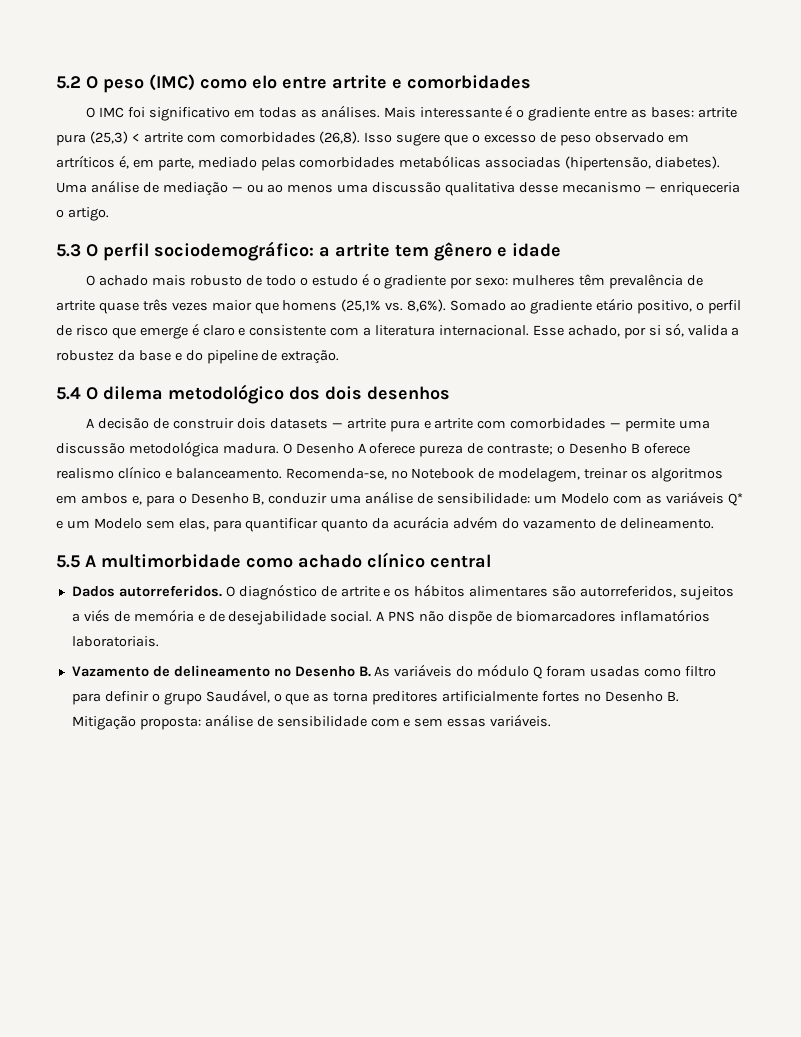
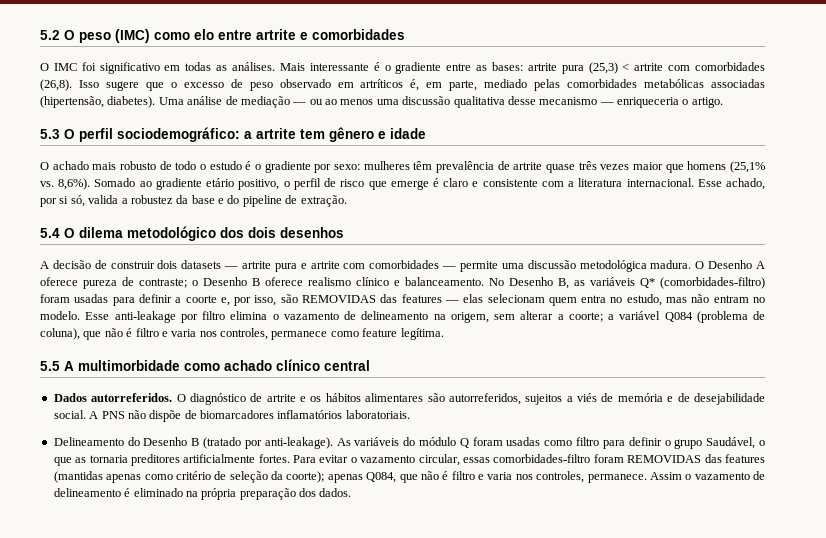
[285,468,724,482] [56,491,743,507] [56,516,714,532] Recomenda-se, no Notebook de modelagem, treinar os algoritmos em ambos e, para o Desenho B, conduzir uma análise de sensibilidade: um Modelo com as variáveis Q* e um Modelo sem elas, para quantificar quanto da acurácia advém do vazamento de delineamento. -> [489,277,765,289] [40,294,766,306] [40,311,765,323] [40,328,444,340] No Desenho B, as variáveis Q* (comorbidades-filtro) foram usadas para definir a coorte e, por isso, são REMOVIDAS das features — elas selecionam quem entra no estudo, mas não entram no modelo. Esse anti-leakage por filtro elimina o vazamento de delineamento na origem, sem alterar a coorte; a variável Q084 (problema de coluna), que não é filtro e varia nos controles, permanece como feature legítima.
[71,665,371,677] Vazamento de delineamento no Desenho B. -> [53,437,333,449] Delineamento do Desenho B (tratado por anti-leakage).
[333,692,369,702] torna -> [89,455,128,463] tornaria
[542,691,679,702] [71,714,552,730] fortes no Desenho B. Mitigação proposta: análise de sensibilidade com e sem essas variáveis. -> [258,454,765,466] [53,471,765,483] [53,488,352,500] fortes. Para evitar o vazamento circular, essas comorbidades-filtro foram REMOVIDAS das features (mantidas apenas como critério de seleção da coorte); apenas Q084, que não é filtro e varia nos controles, permanece. Assim o vazamento de delineamento é eliminado na própria preparação dos dados.

